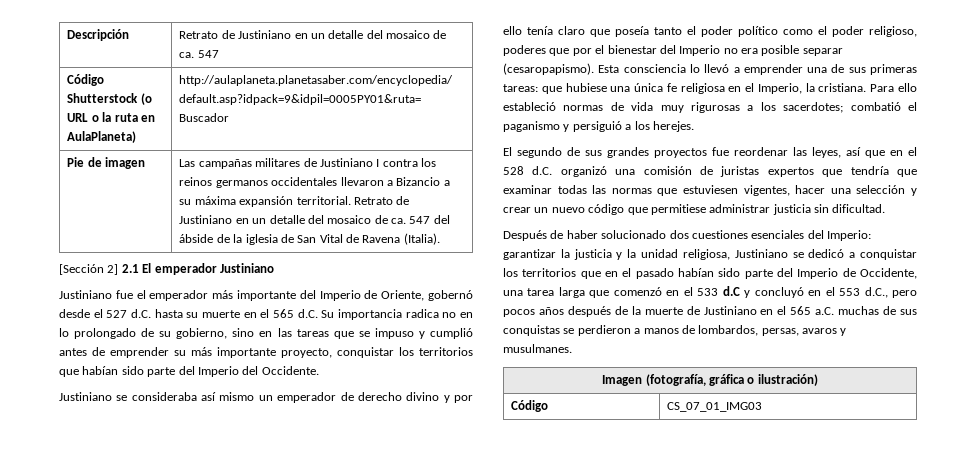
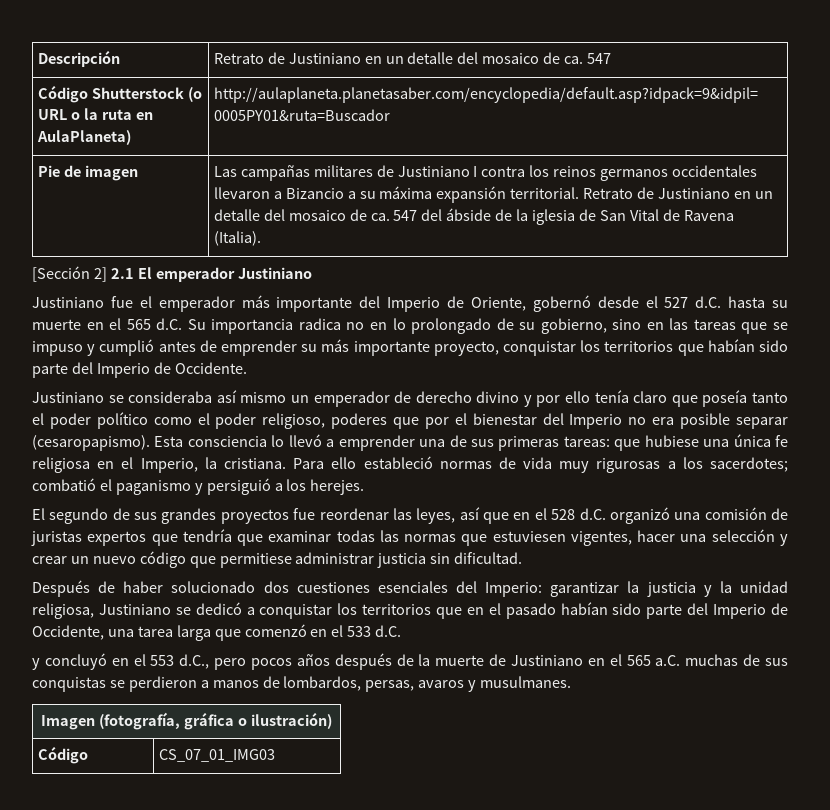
[242,366,259,375] del -> [153,362,171,374] de
[722,286,740,296] d.C -> [375,625,402,637] d.C. //

